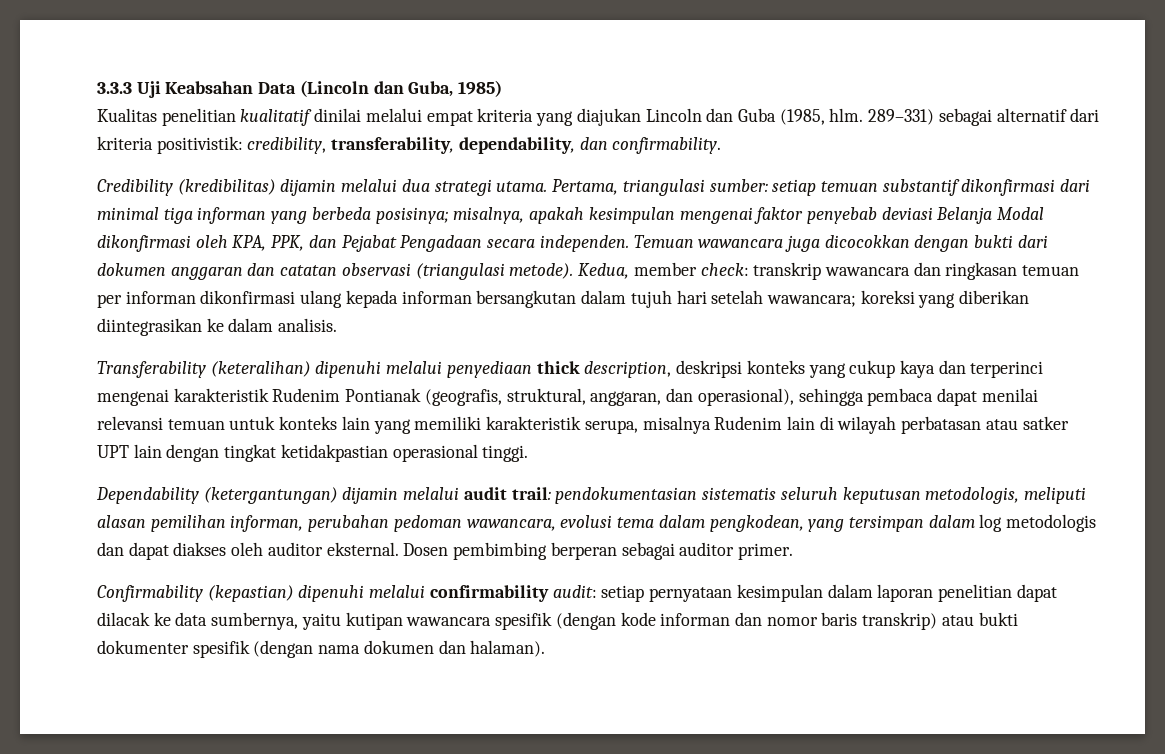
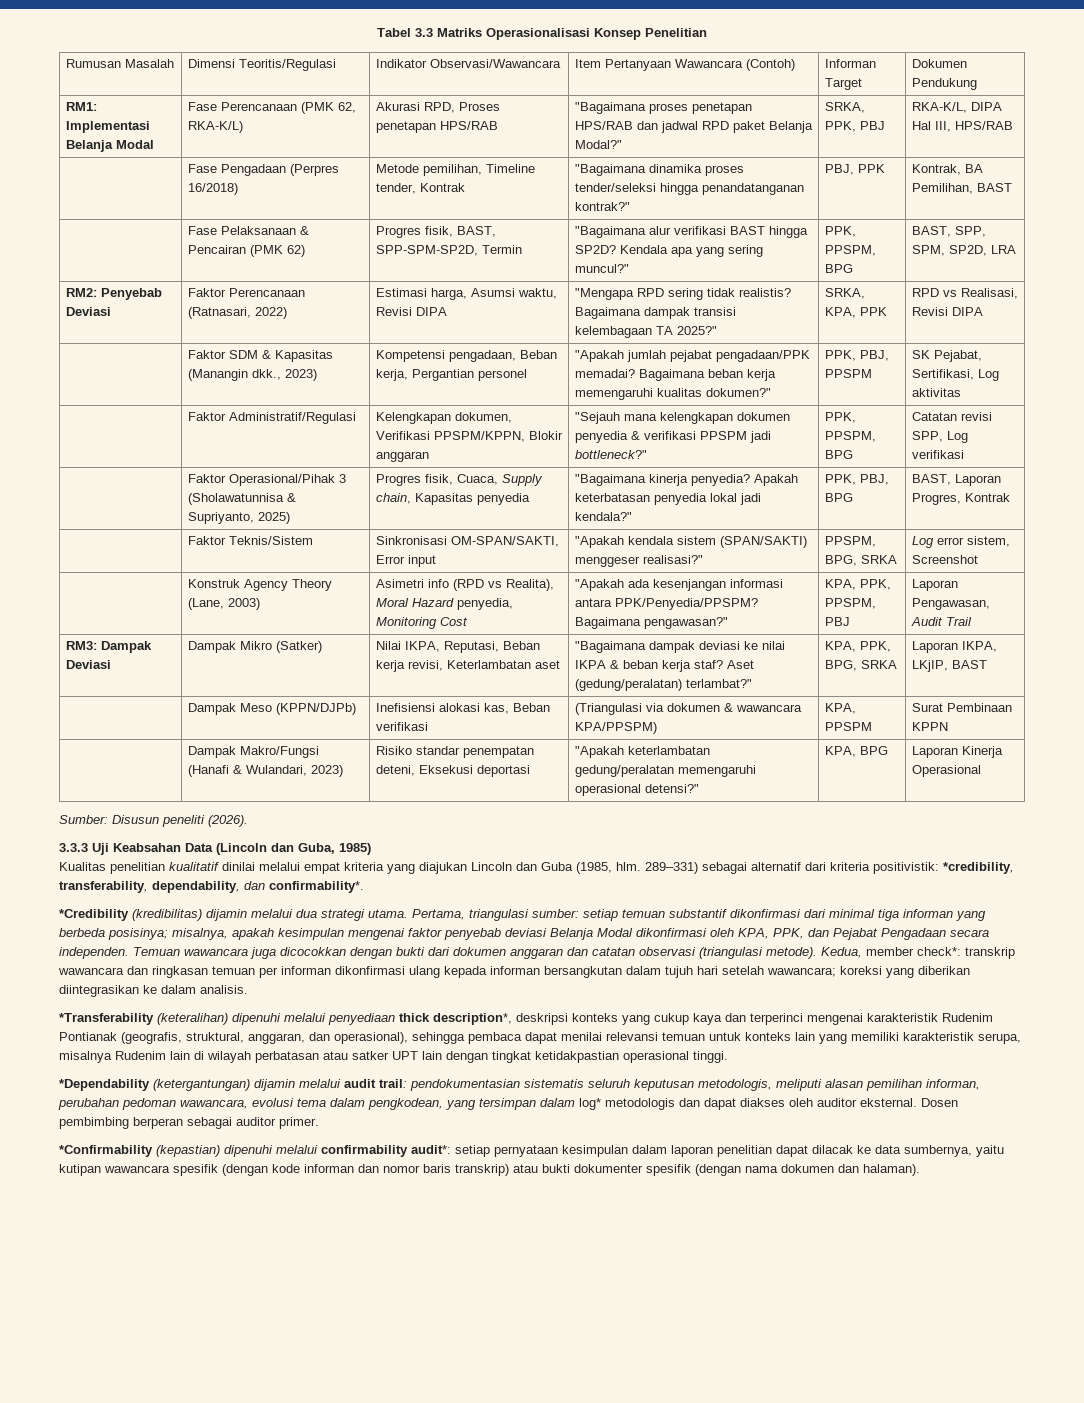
(97, 88) none -> [377,28,707,40] [65,59,174,68] [187,59,336,71] [375,59,561,68] [574,59,795,71] [824,59,876,68] [824,78,862,90] [911,59,967,68] [911,78,977,90] [65,102,97,111] [65,121,150,133] [65,140,154,152] [187,102,356,114] [187,121,243,133] [375,102,500,113] [375,121,498,133] [574,102,752,114] [574,121,813,133] [574,140,622,149] [824,102,865,113] [824,121,885,132] [911,102,1002,113] [911,121,1013,132] [187,164,339,176] [187,183,238,195] [375,164,535,176] [375,183,465,194] [574,164,744,176] [574,183,804,195] [574,202,630,211] [824,164,885,175] [911,164,983,175] [911,183,1012,194] [187,226,309,235] [187,245,305,257] [375,226,496,238] [375,245,522,256] [574,226,808,238] [574,245,763,257] [574,264,629,273] [824,226,856,237] [824,245,876,256] [824,264,853,273] [911,226,986,237] [911,245,1016,256] [65,288,162,300] [65,307,111,316] [187,288,305,297] [187,307,287,319] [375,288,557,300] [375,307,447,316] [574,288,791,300] [574,307,736,319] [574,326,717,338] [824,288,865,299] [824,307,887,318] [911,288,1018,299] [911,307,983,316] [187,350,333,362] [187,369,317,381] [375,350,557,362] [375,369,527,381] [574,350,810,362] [574,369,776,381] [574,388,771,400] [824,350,889,361] [824,369,872,378] [911,350,982,362] [911,369,999,381] [911,388,961,397] [187,412,356,424] [375,412,512,424] [375,431,563,442] [375,451,429,462] [574,412,790,424] [574,431,771,443] [574,450,647,459] [824,412,856,423] [824,431,876,442] [824,450,853,459] [911,412,992,421] [911,431,968,443] [911,450,964,459] [187,474,346,486] [187,493,296,505] [187,512,290,524] [375,474,543,486] [375,493,530,505] [574,474,798,486] [574,493,761,505] [574,512,632,521] [824,474,889,485] [824,493,853,502] [911,474,1001,486] [911,493,1010,505] [187,536,313,545] [375,536,559,547] [375,555,436,567] [574,536,807,548] [574,555,703,567] [824,536,876,547] [824,555,897,566] [911,536,1010,548] [911,555,978,564] [187,579,332,591] [187,598,260,610] [375,579,554,591] [375,598,513,610] [375,617,468,629] [574,579,783,591] [574,598,758,610] [574,617,728,629] [824,579,891,590] [824,598,876,609] [824,617,850,626] [911,579,958,591] [911,598,990,610] [910,617,972,626] [65,641,152,653] [65,660,111,669] [187,641,322,653] [375,641,540,653] [375,660,560,672] [574,641,785,653] [574,660,754,672] [574,679,752,691] [824,641,891,652] [824,660,897,671] [911,641,997,653] [911,660,987,672] [187,703,356,715] [375,703,550,714] [375,722,428,731] [574,703,802,715] [574,722,657,734] [824,703,856,714] [824,722,872,731] [911,703,1012,712] [911,722,948,731] [187,746,319,758] [187,765,343,777] [375,746,534,758] [375,765,530,777] [574,746,710,758] [574,765,756,777] [574,784,699,796] [824,746,888,757] [911,746,1003,758] [911,765,981,777] [59,815,248,827] Tabel 3.3 Matriks Operasionalisasi Konsep Penelitian // Rumusan Masalah | Dimensi Teoritis/Regulasi | Indikator Observasi/Wawancara | Item Pertanyaan Wawancara (Contoh) | Informan Target | Dokumen Pendukung // RM1: Implementasi Belanja Modal | Fase Perencanaan (PMK 62, RKA-K/L) | Akurasi RPD, Proses penetapan HPS/RAB | "Bagaimana proses penetapan HPS/RAB dan jadwal RPD paket Belanja Modal?" | SRKA, PPK, PBJ | RKA-K/L, DIPA Hal III, HPS/RAB // | Fase Pengadaan (Perpres 16/2018) | Metode pemilihan, Timeline tender, Kontrak | "Bagaimana dinamika proses tender/seleksi hingga penandatanganan kontrak?" | PBJ, PPK | Kontrak, BA Pemilihan, BAST // | Fase Pelaksanaan & Pencairan (PMK 62) | Progres fisik, BAST, SPP-SPM-SP2D, Termin | "Bagaimana alur verifikasi BAST hingga SP2D? Kendala apa yang sering muncul?" | PPK, PPSPM, BPG | BAST, SPP, SPM, SP2D, LRA // RM2: Penyebab Deviasi | Faktor Perencanaan (Ratnasari, 2022) | Estimasi harga, Asumsi waktu, Revisi DIPA | "Mengapa RPD sering tidak realistis? Bagaimana dampak transisi kelembagaan TA 2025?" | SRKA, KPA, PPK | RPD vs Realisasi, Revisi DIPA // | Faktor SDM & Kapasitas (Manangin dkk., 2023) | Kompetensi pengadaan, Beban kerja, Pergantian personel | "Apakah jumlah pejabat pengadaan/PPK memadai? Bagaimana beban kerja memengaruhi kualitas dokumen?" | PPK, PBJ, PPSPM | SK Pejabat, Sertifikasi, Log aktivitas // | Faktor Administratif/Regulasi | Kelengkapan dokumen, Verifikasi PPSPM/KPPN, Blokir anggaran | "Sejauh mana kelengkapan dokumen penyedia & verifikasi PPSPM jadi bottleneck?" | PPK, PPSPM, BPG | Catatan revisi SPP, Log verifikasi // | Faktor Operasional/Pihak 3 (Sholawatunnisa & Supriyanto, 2025) | Progres fisik, Cuaca, Supply chain, Kapasitas penyedia | "Bagaimana kinerja penyedia? Apakah keterbatasan penyedia lokal jadi kendala?" | PPK, PBJ, BPG | BAST, Laporan Progres, Kontrak // | Faktor Teknis/Sistem | Sinkronisasi OM-SPAN/SAKTI, Error input | "Apakah kendala sistem (SPAN/SAKTI) menggeser realisasi?" | PPSPM, BPG, SRKA | Log error sistem, Screenshot // | Konstruk Agency Theory (Lane, 2003) | Asimetri info (RPD vs Realita), Moral Hazard penyedia, Monitoring Cost | "Apakah ada kesenjangan informasi antara PPK/Penyedia/PPSPM? Bagaimana pengawasan?" | KPA, PPK, PPSPM, PBJ | Laporan Pengawasan, Audit Trail // RM3: Dampak Deviasi | Dampak Mikro (Satker) | Nilai IKPA, Reputasi, Beban kerja revisi, Keterlambatan aset | "Bagaimana dampak deviasi ke nilai IKPA & beban kerja staf? Aset (gedung/peralatan) terlambat?" | KPA, PPK, BPG, SRKA | Laporan IKPA, LKjIP, BAST // | Dampak Meso (KPPN/DJPb) | Inefisiensi alokasi kas, Beban verifikasi | (Triangulasi via dokumen & wawancara KPA/PPSPM) | KPA, PPSPM | Surat Pembinaan KPPN // | Dampak Makro/Fungsi (Hanafi & Wulandari, 2023) | Risiko standar penempatan deteni, Eksekusi deportasi | "Apakah keterlambatan gedung/peralatan memengaruhi operasional detensi?" | KPA, BPG | Laporan Kinerja Operasional // Sumber: Disusun peneliti (2026). //
[247,137,327,154] credibility, -> [943,862,1014,874] *credibility,
[612,137,722,154] [97,179,173,196] confirmability. // Credibility -> [269,881,364,893] [59,909,129,921] confirmability*. // *Credibility
[700,263,749,276] check: -> [917,947,961,956] check*:
[97,361,206,378] Transferability -> [59,1013,154,1025] *Transferability
[584,361,672,378] description, -> [433,1013,512,1025] description*,
[96,487,199,504] Dependability -> [59,1079,150,1091] *Dependability
[979,514,1003,532] log -> [579,1098,601,1110] log*
[97,585,203,602] Confirmability -> [59,1145,153,1157] *Confirmability
[552,585,597,598] audit: -> [411,1145,451,1154] audit*:

